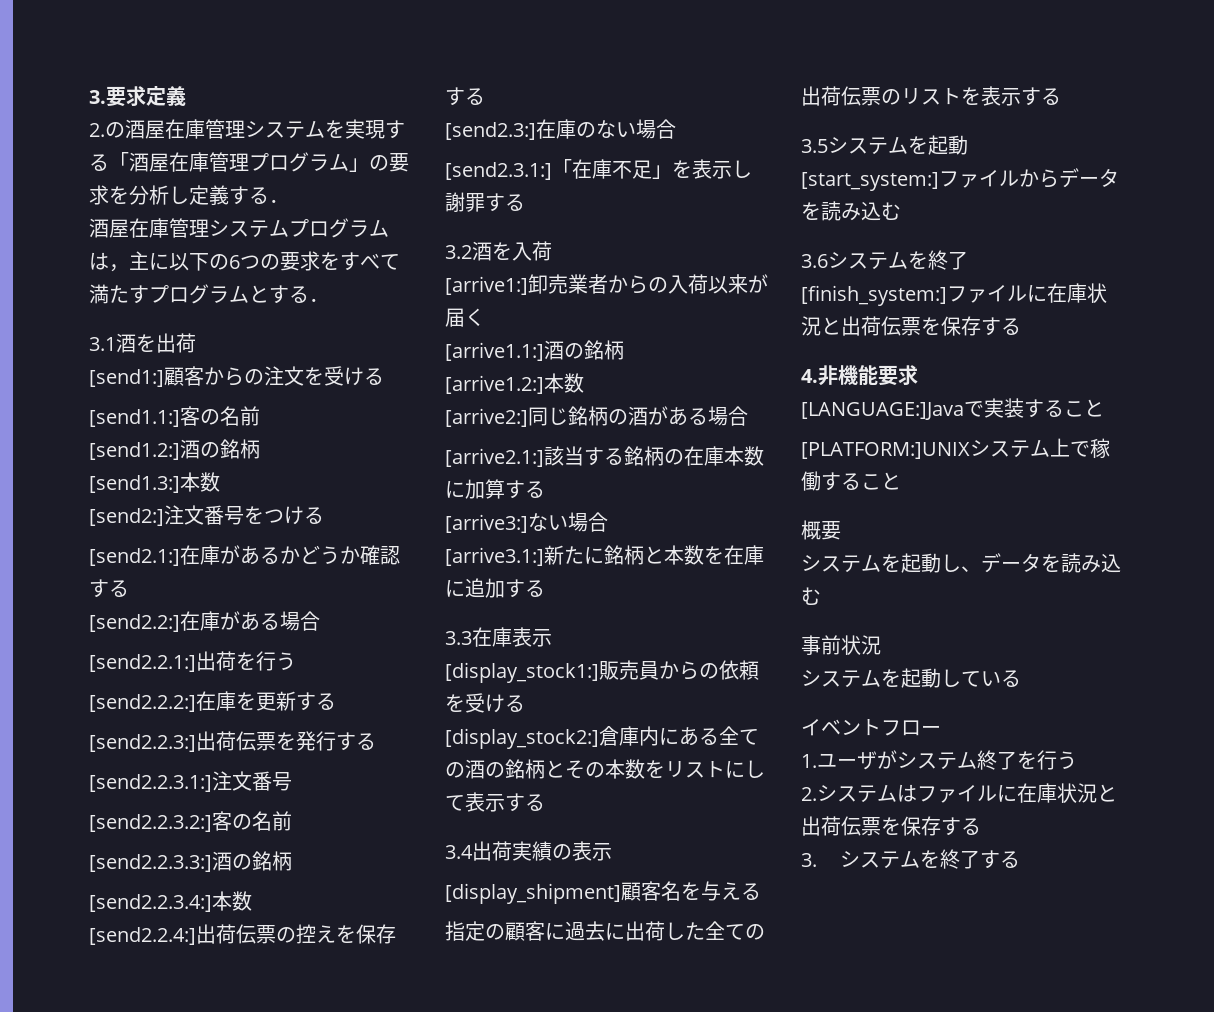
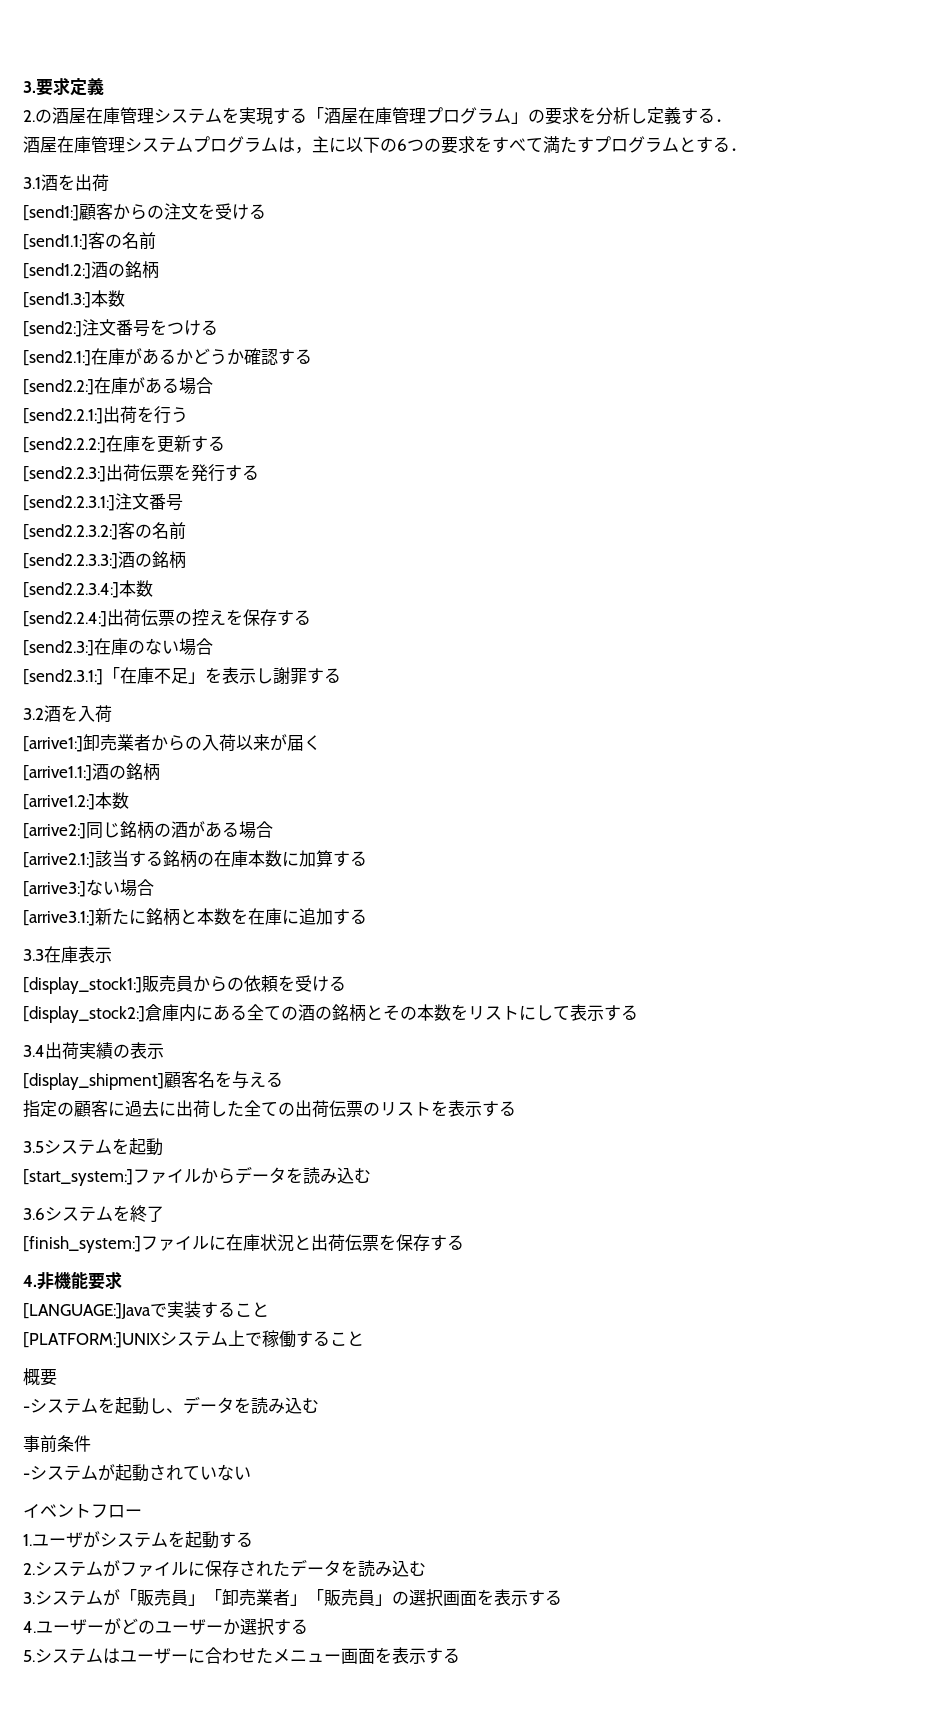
(841, 530) none -> [23,1406,30,1412] -
[841,635,881,655] [801,668,1021,688] 状況 // システムを起動している -> [57,1435,91,1452] [23,1464,251,1482] 条件 // -システムが起動されていない
[977,750,1077,770] 終了を行う -> [168,1531,253,1549] を起動する
[897,783,1117,803] [801,816,981,836] [801,849,981,869] はファイルに在庫状況と出荷伝票を保存する // 3.システムを終了 -> [103,1559,426,1577] [23,1589,562,1607] [23,1618,308,1636] [23,1647,426,1664] がファイルに保存されたデータを読み込む // 3.システムが「販売員」「卸売業者」「販売員」の選択画面を表示する // 4.ユーザーがどのユーザーか選択する // 5.システムはユーザーに合わせたメニュー画面を表示

